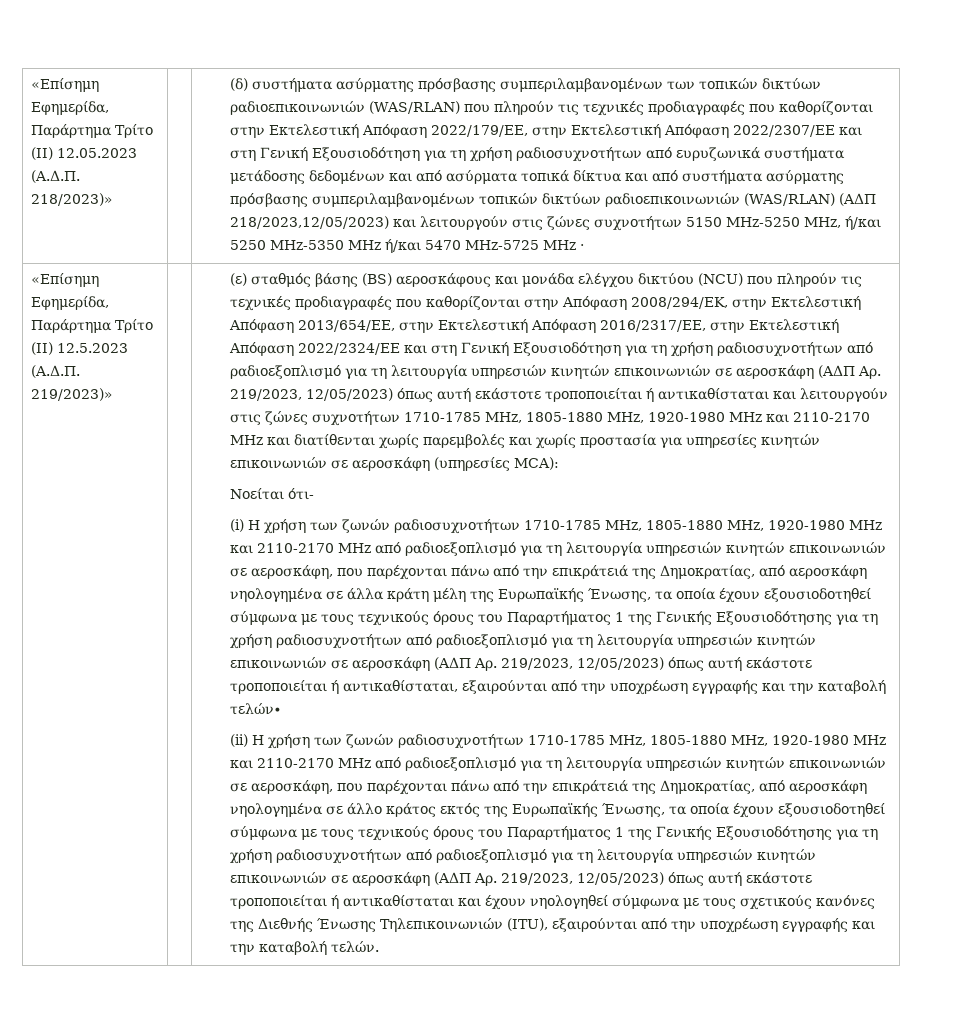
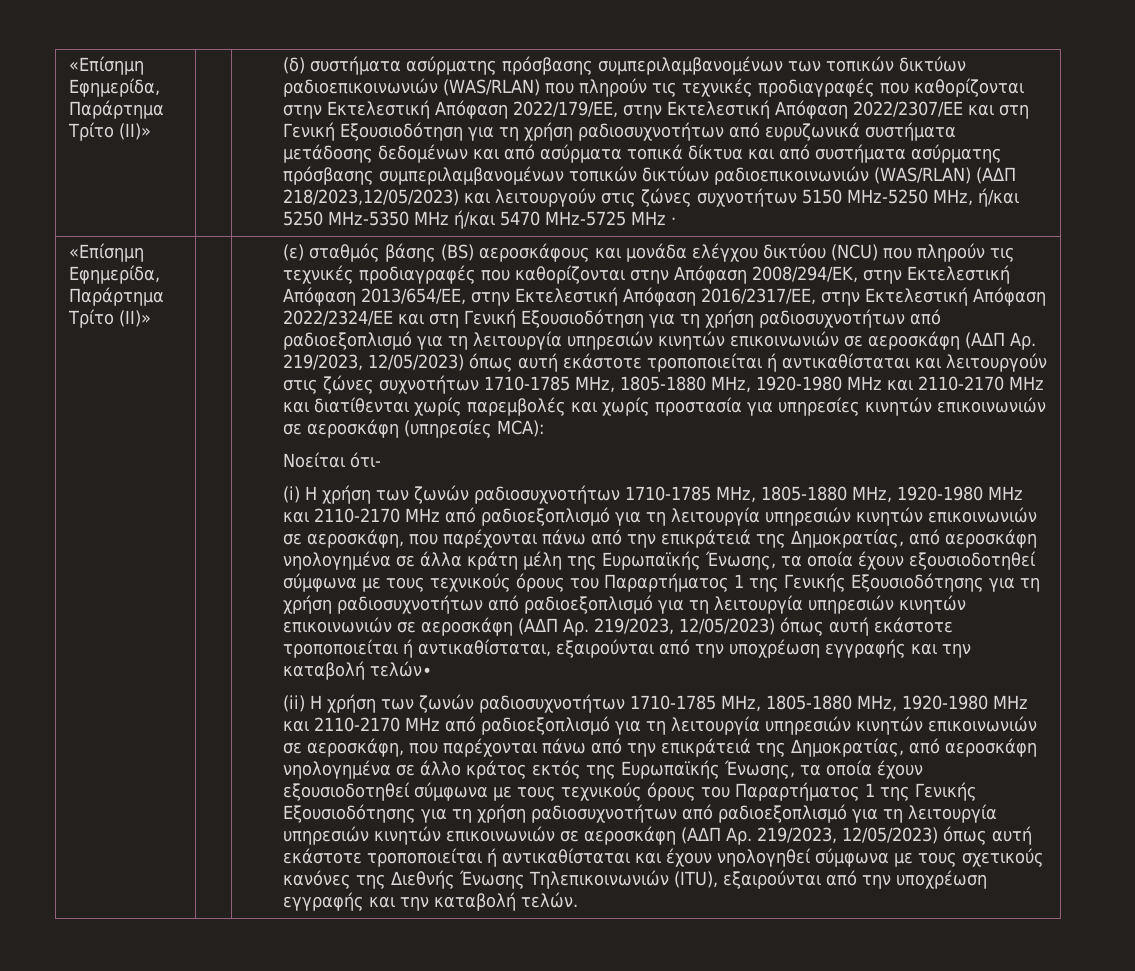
[30,78,99,92] [30,101,109,115] [30,124,153,138] [30,147,137,160] [30,170,80,183] [30,193,113,206] «Επίσημη Εφημερίδα, Παράρτημα Τρίτο (ΙΙ) 12.05.2023 (Α.Δ.Π. 218/2023)» -> [68,56,144,75] [68,78,160,97] [68,100,164,119] [67,122,151,141] «Επίσημη Εφημερίδα, Παράρτημα Τρίτο (ΙΙ)»
[30,342,128,355] [30,365,80,378] [30,388,113,401] (ΙΙ) 12.5.2023 (Α.Δ.Π. 219/2023)» -> [118,310,151,327] (ΙΙ)»

